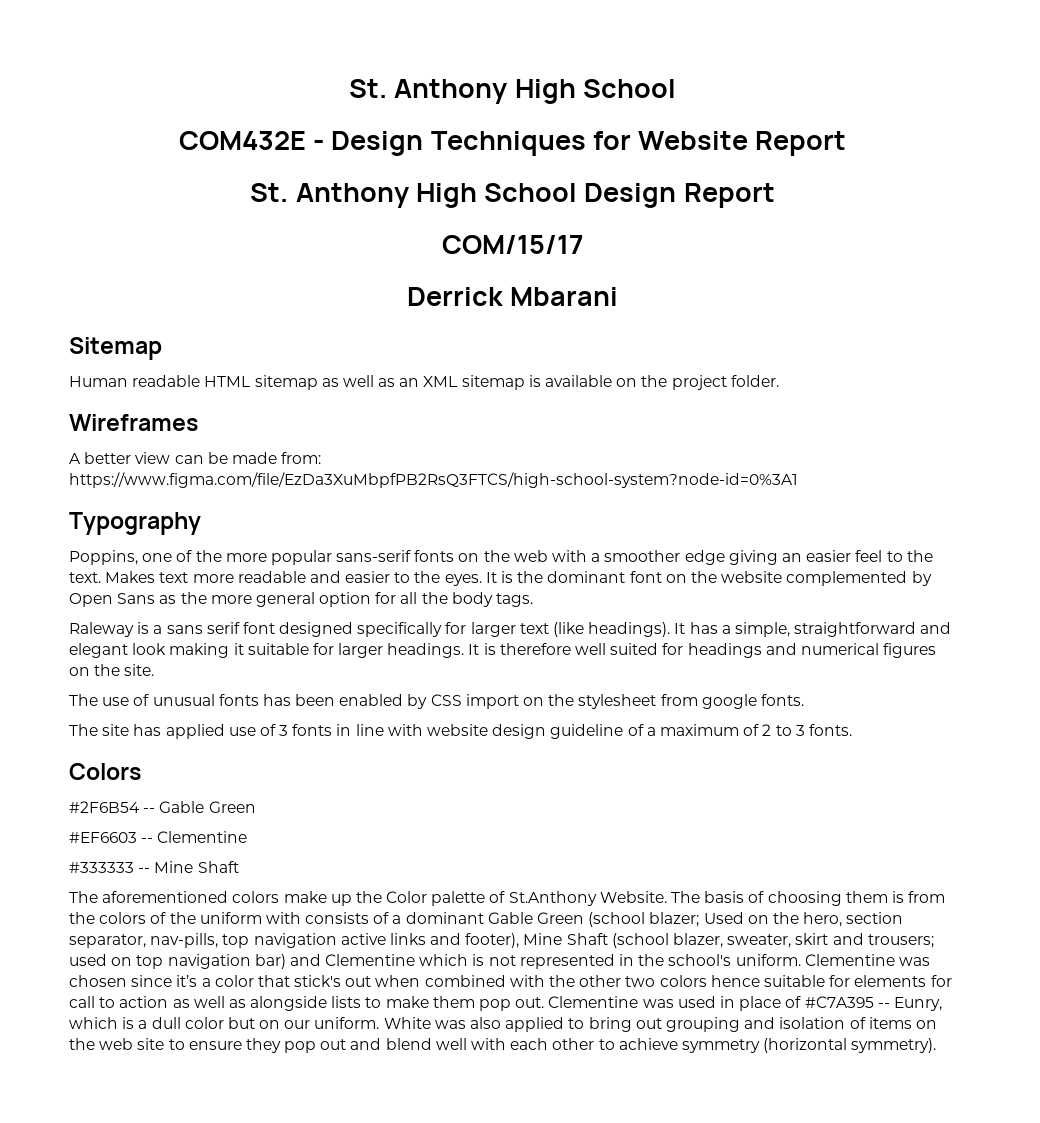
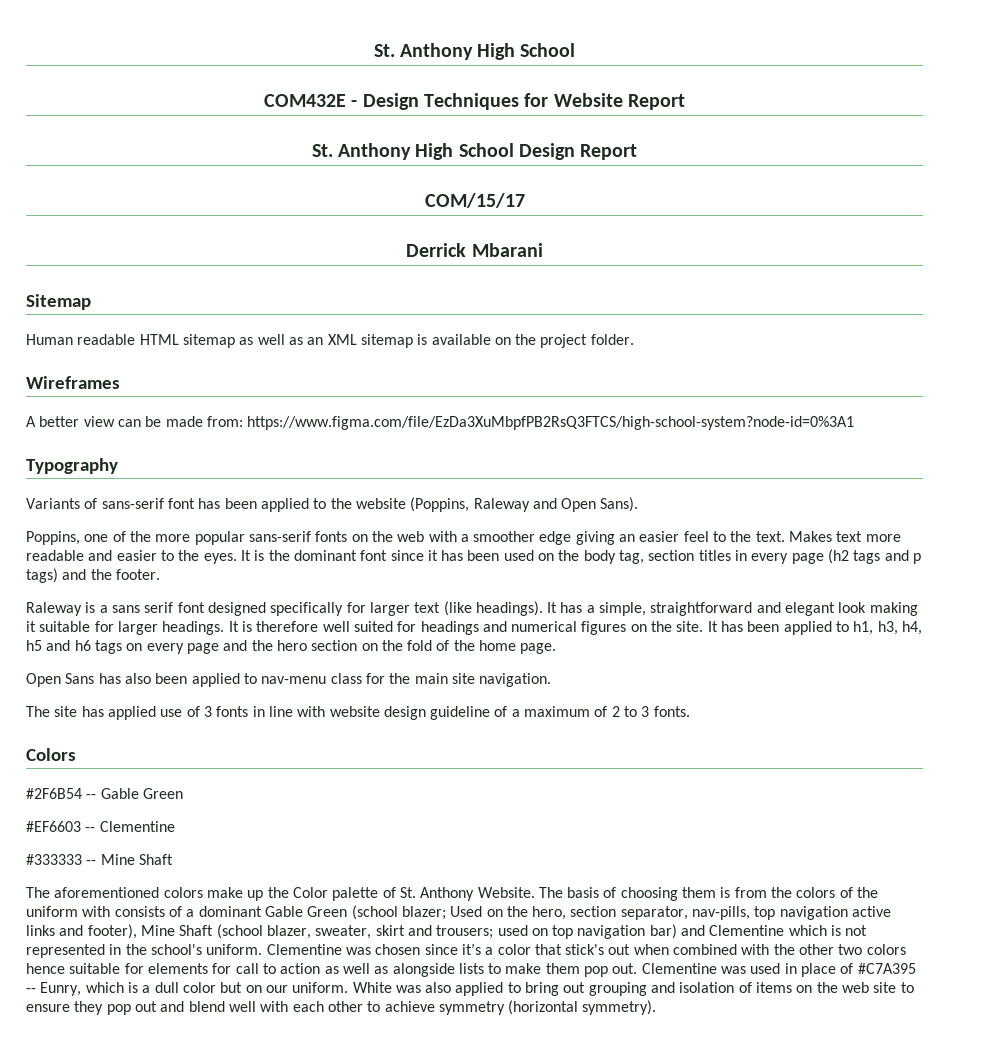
(201, 523) none -> [26,497,639,512] // Variants of sans-serif font has been applied to the website (Poppins, Raleway and Open Sans).
[665,571,932,586] [69,592,534,607] on the website complemented by Open Sans as the more general option for all the body tags. -> [390,549,921,564] [26,568,160,583] since it has been used on the body tag, section titles in every page (h2 tags and p tags) and the footer.
[69,694,804,709] // The use of unusual fonts has been enabled by CSS import on the stylesheet from google fonts. -> [707,621,923,635] [26,640,557,654] [26,673,552,687] It has been applied to h1, h3, h4, h5 and h6 tags on every page and the hero section on the fold of the home page. // Open Sans has also been applied to nav-menu class for the main site navigation.
[508,891,597,906] St.Anthony -> [399,887,475,901] St. Anthony

